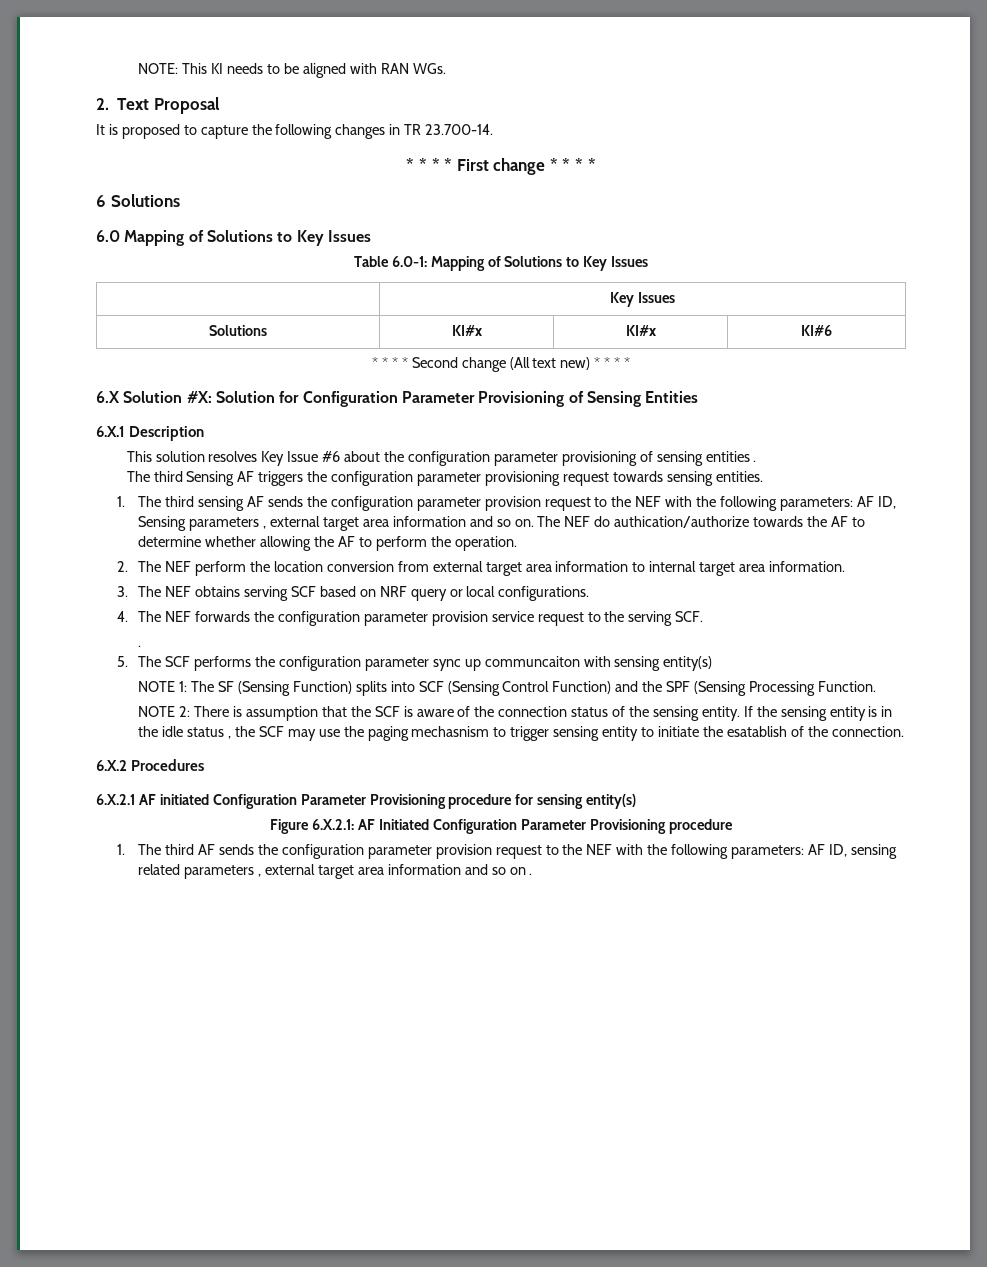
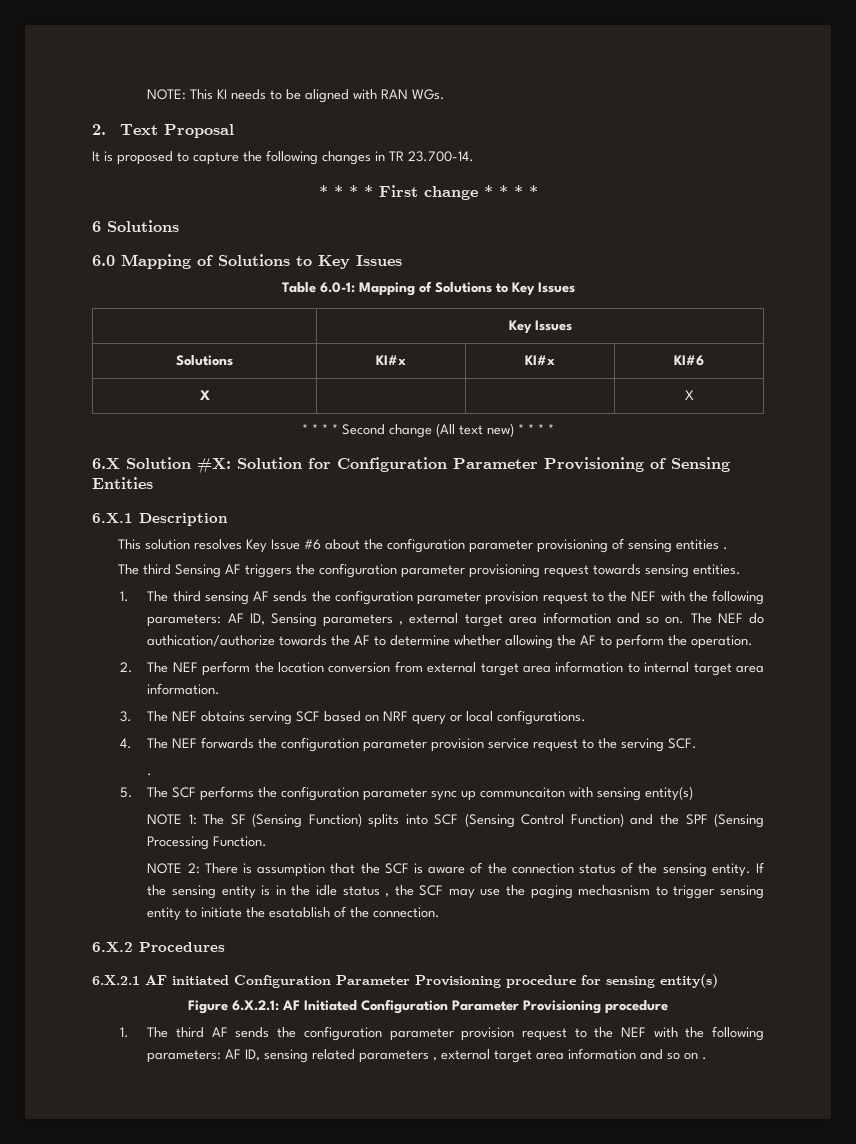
(832, 330) none -> [199,390,210,400] [684,390,694,400] // X | | | X

